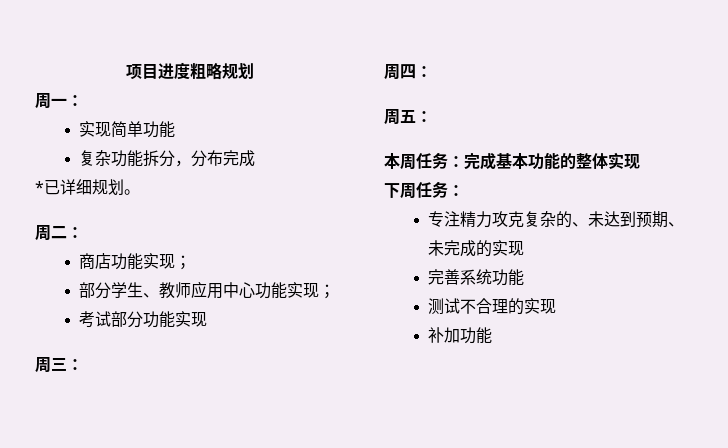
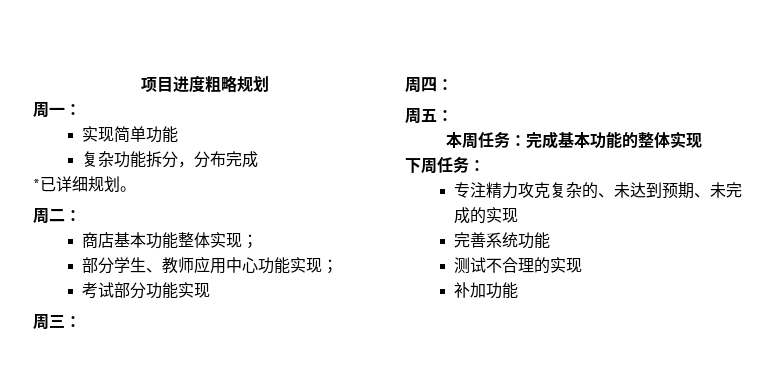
[111,253,144,270] 功能 -> [114,232,211,249] 基本功能整体

